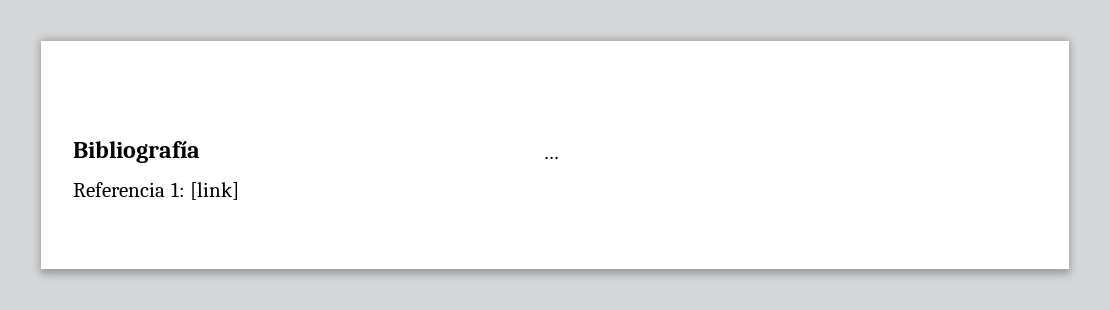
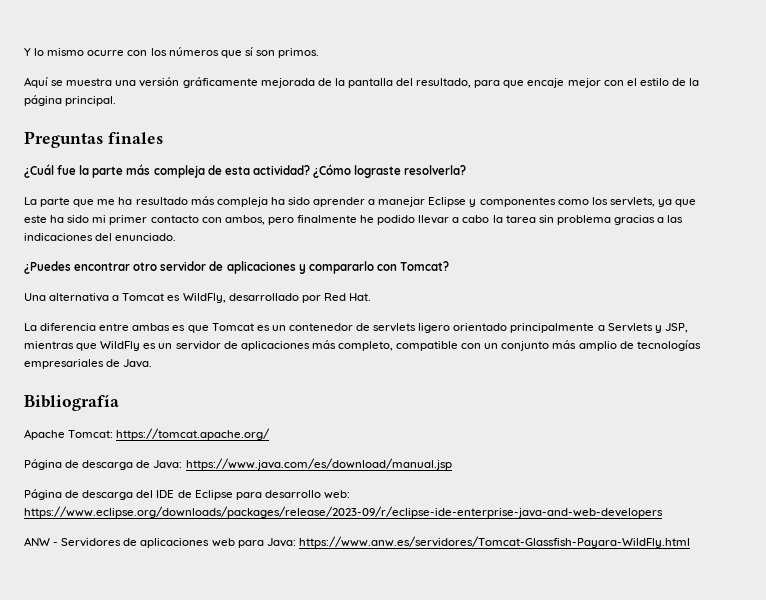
[73,141,200,163] [73,182,240,200] [543,156,559,159] Bibliografía // Referencia 1: [link] // … -> [24,47,320,58] [24,77,700,88] [24,95,117,106] [24,131,163,148] [24,164,467,178] [24,196,697,207] [24,215,684,225] [24,233,177,241] [24,261,449,274] [24,293,371,303] [24,323,688,333] [24,340,701,351] [24,359,153,369] [24,394,119,411] [24,428,271,440] [24,458,452,470] [24,489,350,500] [24,506,663,518] [24,536,690,548] Y lo mismo ocurre con los números que sí son primos. // Aquí se muestra una versión gráficamente mejorada de la pantalla del resultado, para que encaje mejor con el estilo de la página principal. // Preguntas finales // ¿Cuál fue la parte más compleja de esta actividad? ¿Cómo lograste resolverla? // La parte que me ha resultado más compleja ha sido aprender a manejar Eclipse y componentes como los servlets, ya que este ha sido mi primer contacto con ambos, pero finalmente he podido llevar a cabo la tarea sin problema gracias a las indicaciones del enunciado. // ¿Puedes encontrar otro servidor de aplicaciones y compararlo con Tomcat? // Una alternativa a Tomcat es WildFly, desarrollado por Red Hat. // La diferencia entre ambas es que Tomcat es un contenedor de servlets ligero orientado principalmente a Servlets y JSP, mientras que WildFly es un servidor de aplicaciones más completo, compatible con un conjunto más amplio de tecnologías empresariales de Java. // Bibliografía // Apache Tomcat: https://tomcat.apache.org/ // Página de descarga de Java: https://www.java.com/es/download/manual.jsp // Página de descarga del IDE de Eclipse para desarrollo web: https://www.eclipse.org/downloads/packages/release/2023-09/r/eclipse-ide-enterprise-java-and-web-developers // ANW - Servidores de aplicaciones web para Java: https://www.anw.es/servidores/Tomcat-Glassfish-Payara-WildFly.html

